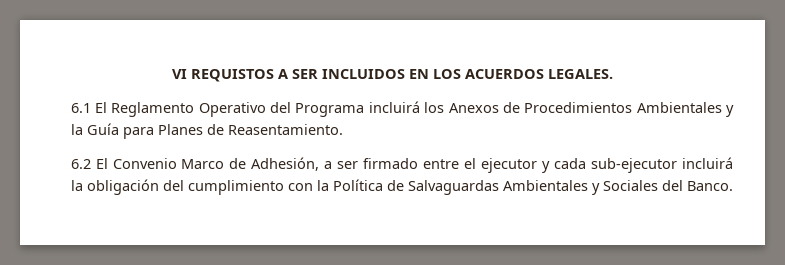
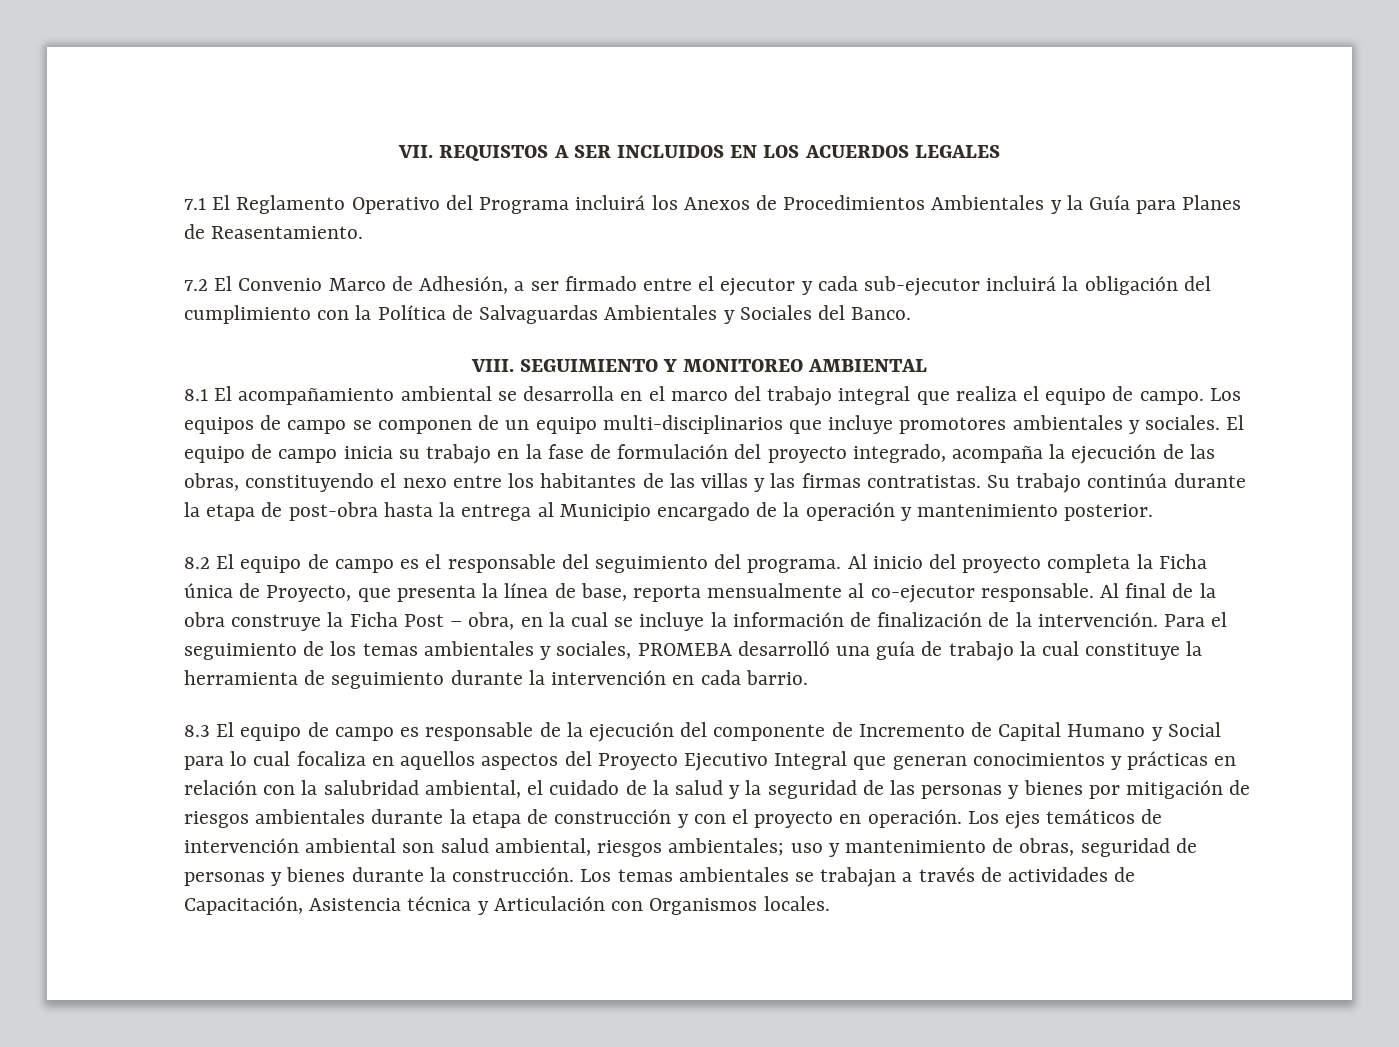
[172,69,187,79] VI -> [398,145,434,158] VII.
[548,69,613,79] [70,103,91,113] LEGALES. // 6.1 -> [914,145,1000,158] [184,198,207,210] LEGALES // 7.1
[70,159,91,169] 6.2 -> [184,279,209,291] 7.2
(733, 186) none -> [470,359,928,372] [184,386,1241,406] [184,415,1245,434] [184,444,1215,464] [184,473,1246,493] [184,502,1154,521] [184,554,1207,573] [184,583,1216,603] [184,612,1228,631] [184,641,1203,661] [184,670,808,689] [184,722,1221,742] [184,751,1237,771] [184,780,1251,799] [184,809,1163,829] [184,838,1197,857] [184,867,1136,887] [184,896,830,915] // VIII. SEGUIMIENTO Y MONITOREO AMBIENTAL // 8.1 El acompañamiento ambiental se desarrolla en el marco del trabajo integral que realiza el equipo de campo. Los equipos de campo se componen de un equipo multi-disciplinarios que incluye promotores ambientales y sociales. El equipo de campo inicia su trabajo en la fase de formulación del proyecto integrado, acompaña la ejecución de las obras, constituyendo el nexo entre los habitantes de las villas y las firmas contratistas. Su trabajo continúa durante la etapa de post-obra hasta la entrega al Municipio encargado de la operación y mantenimiento posterior. // 8.2 El equipo de campo es el responsable del seguimiento del programa. Al inicio del proyecto completa la Ficha única de Proyecto, que presenta la línea de base, reporta mensualmente al co-ejecutor responsable. Al final de la obra construye la Ficha Post – obra, en la cual se incluye la información de finalización de la intervención. Para el seguimiento de los temas ambientales y sociales, PROMEBA desarrolló una guía de trabajo la cual constituye la herramienta de seguimiento durante la intervención en cada barrio. // 8.3 El equipo de campo es responsable de la ejecución del componente de Incremento de Capital Humano y Social para lo cual focaliza en aquellos aspectos del Proyecto Ejecutivo Integral que generan conocimientos y prácticas en relación con la salubridad ambiental, el cuidado de la salud y la seguridad de las personas y bienes por mitigación de riesgos ambientales durante la etapa de construcción y con el proyecto en operación. Los ejes temáticos de intervención ambiental son salud ambiental, riesgos ambientales; uso y mantenimiento de obras, seguridad de personas y bienes durante la construcción. Los temas ambientales se trabajan a través de actividades de Capacitación, Asistencia técnica y Articulación con Organismos locales.

